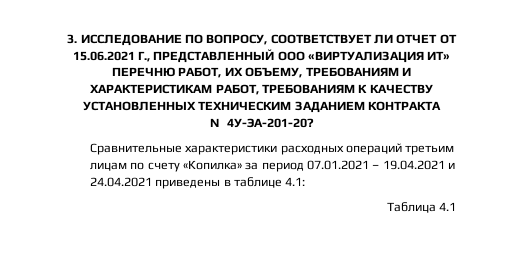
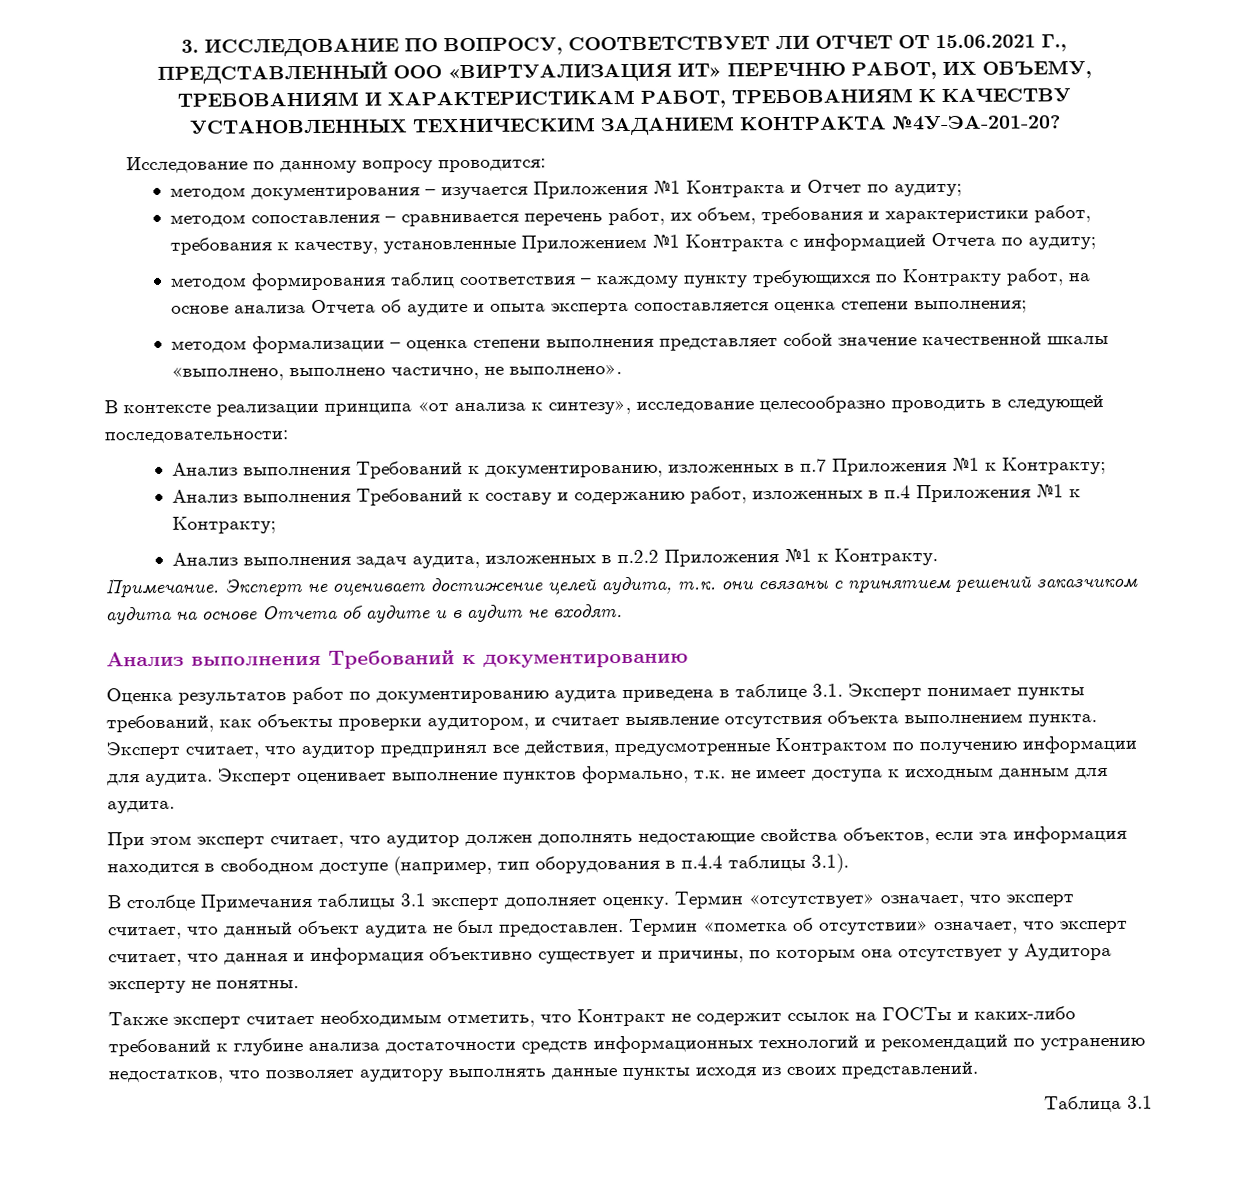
[89,143,455,155] [89,160,456,172] [89,177,306,189] Сравнительные характеристики расходных операций третьим лицам по счету «Копилка» за период 07.01.2021 – 19.04.2021 и 24.04.2021 приведены в таблице 4.1: -> [126,156,547,174] [170,179,963,201] [170,205,1092,227] [170,232,1097,255] [170,268,1092,291] [171,299,1028,317] [171,332,1110,354] [171,364,623,381] [104,395,1104,417] [104,430,289,444] [172,456,1107,479] [172,484,1082,506] [172,516,277,534] [172,548,939,569] [105,576,1138,599] [106,604,623,625] [106,650,688,669] [106,683,1085,705] [106,710,1097,733] [106,735,1137,760] [107,765,1108,787] [107,800,175,814] [107,825,1127,850] [107,853,849,876] [107,891,1074,912] [108,917,1128,940] [108,942,1112,967] [108,980,299,994] [108,1006,1076,1029] [108,1034,1145,1057] [108,1061,979,1084] Исследование по данному вопросу проводится: // методом документирования – изучается Приложения №1 Контракта и Отчет по аудиту; // методом сопоставления – сравнивается перечень работ, их объем, требования и характеристики работ, требования к качеству, установленные Приложением №1 Контракта с информацией Отчета по аудиту; // методом формирования таблиц соответствия – каждому пункту требующихся по Контракту работ, на основе анализа Отчета об аудите и опыта эксперта сопоставляется оценка степени выполнения; // методом формализации – оценка степени выполнения представляет собой значение качественной шкалы «выполнено, выполнено частично, не выполнено». // В контексте реализации принципа «от анализа к синтезу», исследование целесообразно проводить в следующей последовательности: // Анализ выполнения Требований к документированию, изложенных в п.7 Приложения №1 к Контракту; // Анализ выполнения Требований к составу и содержанию работ, изложенных в п.4 Приложения №1 к Контракту; // Анализ выполнения задач аудита, изложенных в п.2.2 Приложения №1 к Контракту. // Примечание. Эксперт не оценивает достижение целей аудита, т.к. они связаны с принятием решений заказчиком аудита на основе Отчета об аудите и в аудит не входят. // Анализ выполнения Требований к документированию // Оценка результатов работ по документированию аудита приведена в таблице 3.1. Эксперт понимает пункты требований, как объекты проверки аудитором, и считает выявление отсутствия объекта выполнением пункта. Эксперт считает, что аудитор предпринял все действия, предусмотренные Контрактом по получению информации для аудита. Эксперт оценивает выполнение пунктов формально, т.к. не имеет доступа к исходным данным для аудита. // При этом эксперт считает, что аудитор должен дополнять недостающие свойства объектов, если эта информация находится в свободном доступе (например, тип оборудования в п.4.4 таблицы 3.1). // В столбце Примечания таблицы 3.1 эксперт дополняет оценку. Термин «отсутствует» означает, что эксперт считает, что данный объект аудита не был предоставлен. Термин «пометка об отсутствии» означает, что эксперт считает, что данная и информация объективно существует и причины, по которым она отсутствует у Аудитора эксперту не понятны. // Также эксперт считает необходимым отметить, что Контракт не содержит ссылок на ГОСТы и каких-либо требований к глубине анализа достаточности средств информационных технологий и рекомендаций по устранению недостатков, что позволяет аудитору выполнять данные пункты исходя из своих представлений.
[439,202,456,211] 4.1 -> [1127,1095,1153,1109] 3.1

